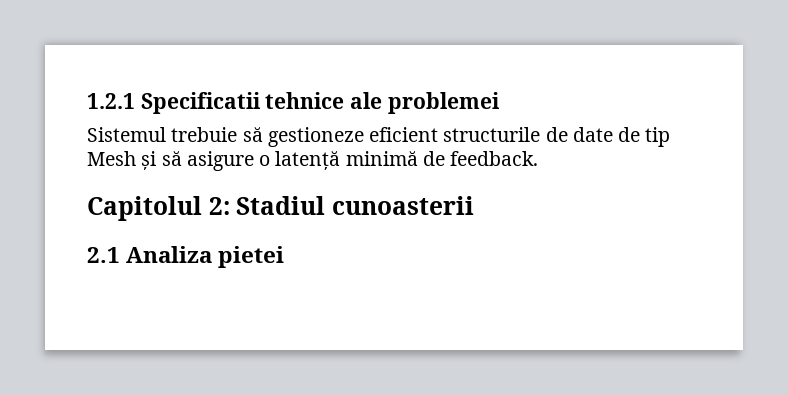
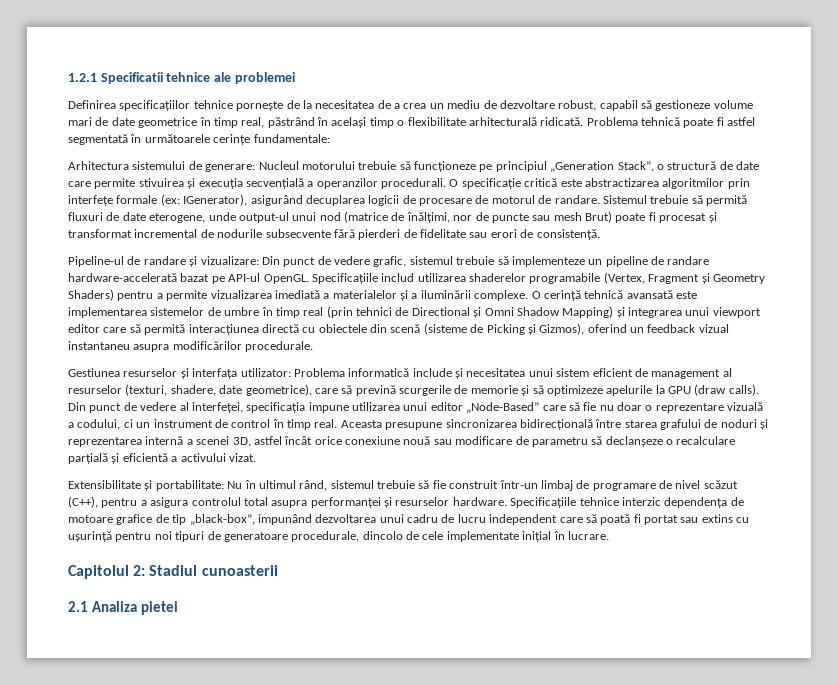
[87,127,671,147] [87,151,539,171] Sistemul trebuie să gestioneze eficient structurile de date de tip Mesh și să asigure o latență minimă de feedback. -> [68,100,753,111] [68,117,756,128] [68,134,330,145] [68,161,759,172] [68,178,750,189] [68,194,747,206] [68,211,717,223] [68,229,600,240] [68,256,710,267] [68,272,765,284] [68,289,697,301] [68,306,761,318] [68,323,729,335] [68,341,314,352] [68,368,732,379] [68,384,759,396] [68,402,764,413] [68,419,769,430] [68,436,736,447] [68,453,256,464] [68,480,738,491] [68,496,744,508] [68,514,750,525] [68,531,609,542] Definirea specificațiilor tehnice pornește de la necesitatea de a crea un mediu de dezvoltare robust, capabil să gestioneze volume mari de date geometrice în timp real, păstrând în același timp o flexibilitate arhitecturală ridicată. Problema tehnică poate fi astfel segmentată în următoarele cerințe fundamentale: // Arhitectura sistemului de generare: Nucleul motorului trebuie să funcționeze pe principiul „Generation Stack”, o structură de date care permite stivuirea și execuția secvențială a operanzilor procedurali. O specificație critică este abstractizarea algoritmilor prin interfețe formale (ex: IGenerator), asigurând decuplarea logicii de procesare de motorul de randare. Sistemul trebuie să permită fluxuri de date eterogene, unde output-ul unui nod (matrice de înălțimi, nor de puncte sau mesh Brut) poate fi procesat și transformat incremental de nodurile subsecvente fără pierderi de fidelitate sau erori de consistență. // Pipeline-ul de randare și vizualizare: Din punct de vedere grafic, sistemul trebuie să implementeze un pipeline de randare hardware-accelerată bazat pe API-ul OpenGL. Specificațiile includ utilizarea shaderelor programabile (Vertex, Fragment și Geometry Shaders) pentru a permite vizualizarea imediată a materialelor și a iluminării complexe. O cerință tehnică avansată este implementarea sistemelor de umbre în timp real (prin tehnici de Directional și Omni Shadow Mapping) și integrarea unui viewport editor care să permită interacțiunea directă cu obiectele din scenă (sisteme de Picking și Gizmos), oferind un feedback vizual instantaneu asupra modificărilor procedurale. // Gestiunea resurselor și interfața utilizator: Problema informatică include și necesitatea unui sistem eficient de management al resurselor (texturi, shadere, date geometrice), care să prevină scurgerile de memorie și să optimizeze apelurile la GPU (draw calls). Din punct de vedere al interfeței, specificația impune utilizarea unui editor „Node-Based” care să fie nu doar o reprezentare vizuală a codului, ci un instrument de control în timp real. Aceasta presupune sincronizarea bidirecțională între starea grafului de noduri și reprezentarea internă a scenei 3D, astfel încât orice conexiune nouă sau modificare de parametru să declanșeze o recalculare parțială și eficientă a activului vizat. // Extensibilitate și portabilitate: Nu în ultimul rând, sistemul trebuie să fie construit într-un limbaj de programare de nivel scăzut (C++), pentru a asigura controlul total asupra performanței și resurselor hardware. Specificațiile tehnice interzic dependența de motoare grafice de tip „black-box”, impunând dezvoltarea unui cadru de lucru independent care să poată fi portat sau extins cu ușurință pentru noi tipuri de generatoare procedurale, dincolo de cele implementate inițial în lucrare.

